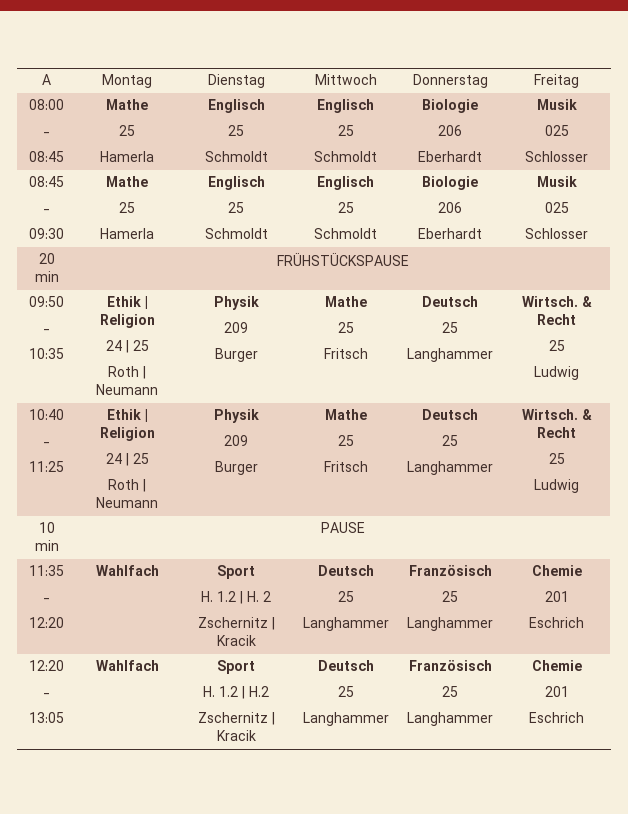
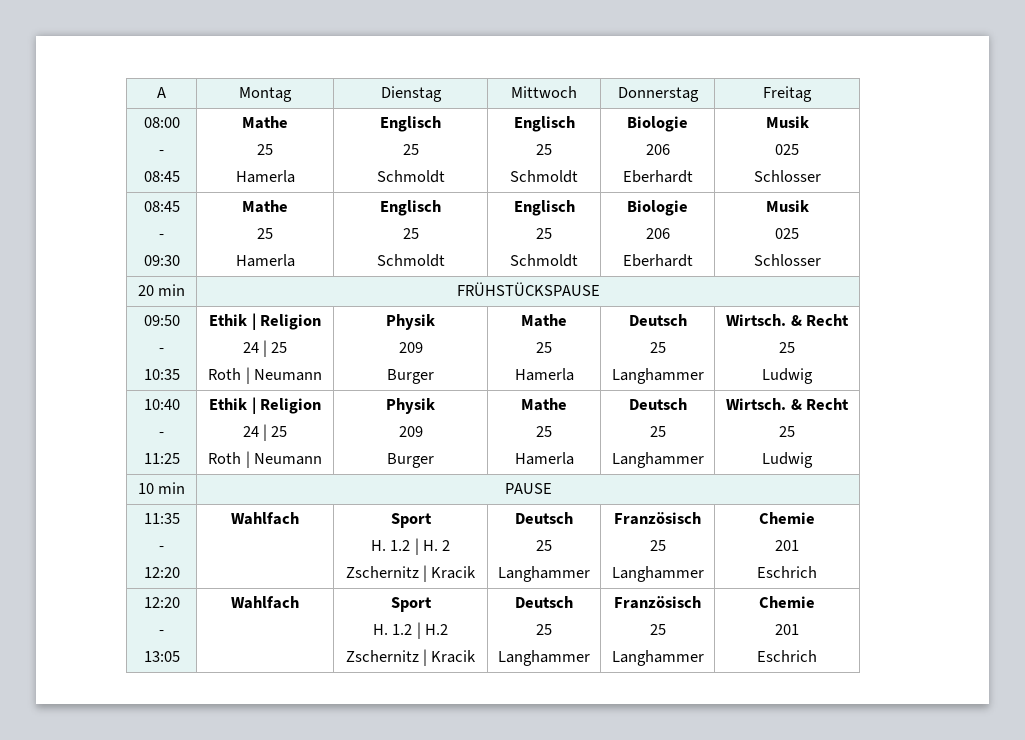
[323,348,368,359] Fritsch -> [514,368,574,381] Hamerla
[323,461,368,472] Fritsch -> [514,452,574,465] Hamerla

